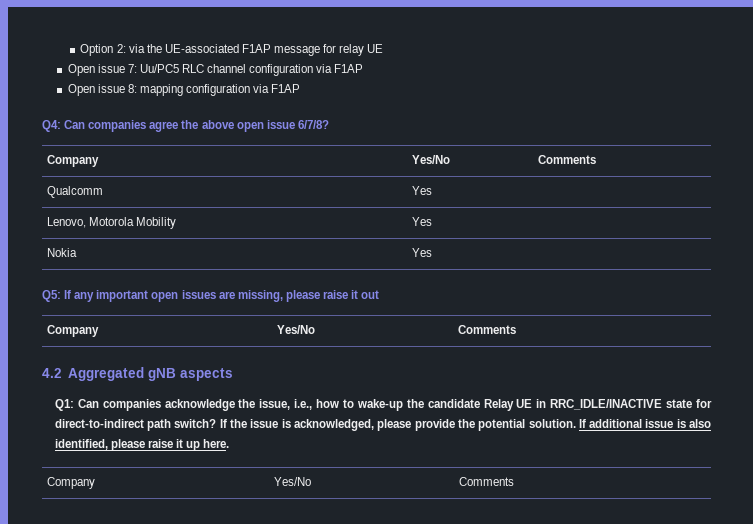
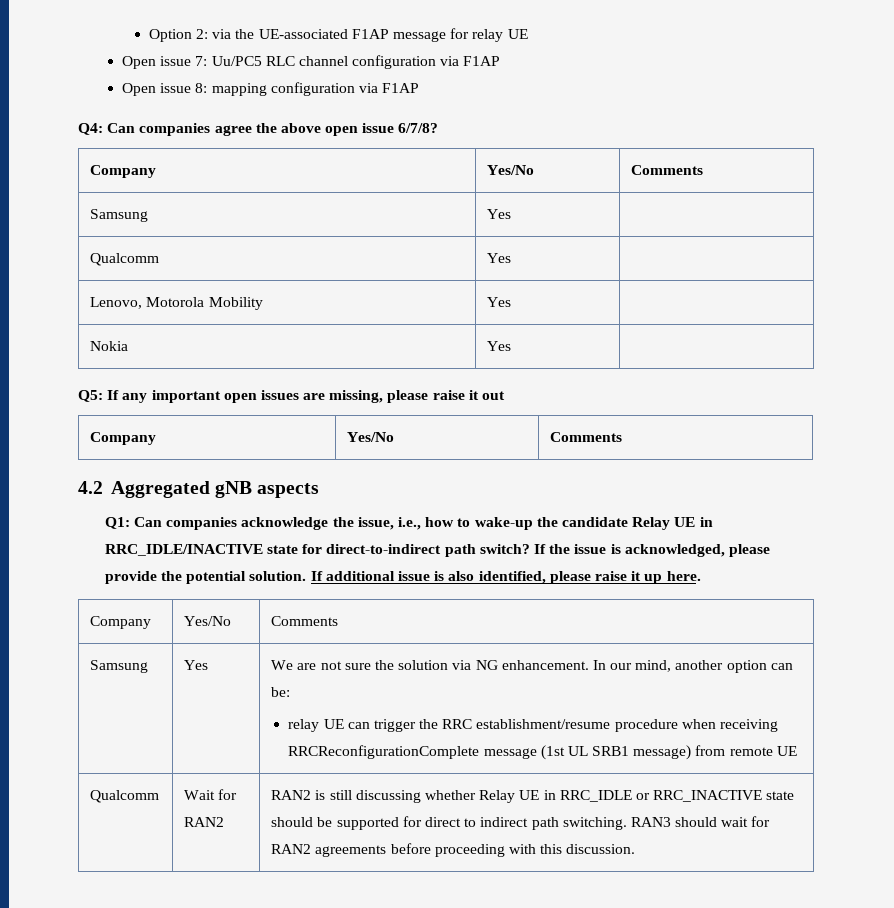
(596, 159) none -> [90,209,149,222] [487,209,512,219] // Samsung | Yes |
(514, 481) none -> [90,660,149,673] [184,660,209,670] [271,660,793,673] [271,687,291,697] [288,719,778,732] [288,745,797,760] [90,790,160,803] [184,789,238,800] [184,817,225,827] [271,790,795,803] [271,816,771,830] [271,843,636,857] // Samsung | Yes | We are not sure the solution via NG enhancement. In our mind, another option can be: // relay UE can trigger the RRC establishment/resume procedure when receiving RRCReconfigurationComplete message (1st UL SRB1 message) from remote UE // Qualcomm | Wait for RAN2 | RAN2 is still discussing whether Relay UE in RRC_IDLE or RRC_INACTIVE state should be supported for direct to indirect path switching. RAN3 should wait for RAN2 agreements before proceeding with this discussion.

